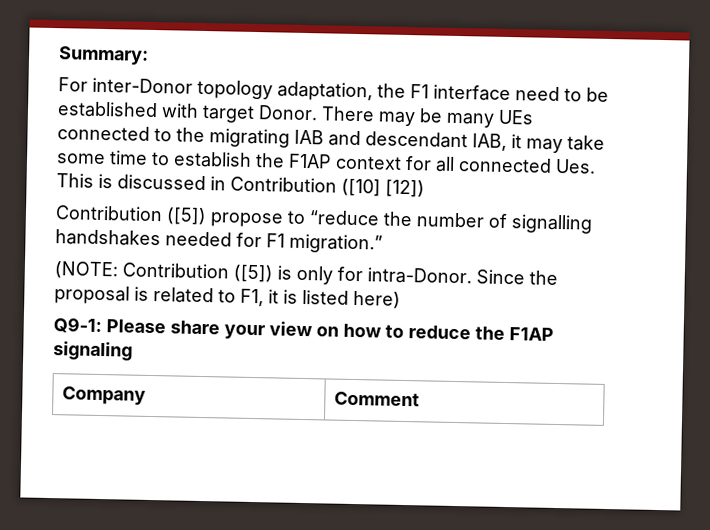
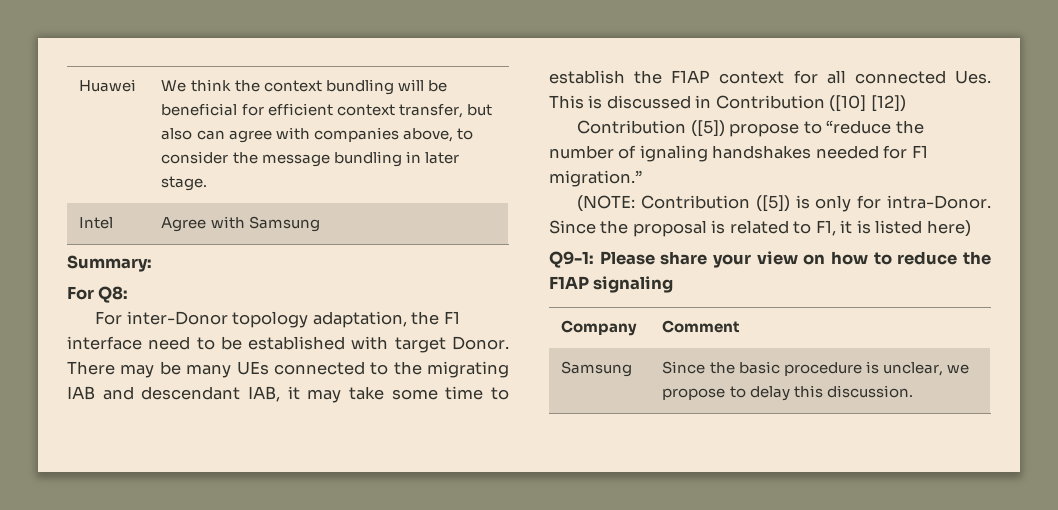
(58, 55) none -> [79,79,137,92] [161,79,447,95] [161,103,492,118] [161,127,473,143] [161,151,459,167] [161,176,208,191] [79,217,114,229] [161,216,320,232] Huawei | We think the context bundling will be beneficial for efficient context transfer, but also can agree with companies above, to consider the message bundling in later stage. // Intel | Agree with Samsung //
(149, 55) none -> [67,286,129,303] // For Q8:
[511,214,593,234] signalling -> [639,145,708,162] ignaling
(420, 399) none -> [561,361,633,377] [662,361,969,376] [662,385,913,401] // Samsung | Since the basic procedure is unclear, we propose to delay this discussion.

